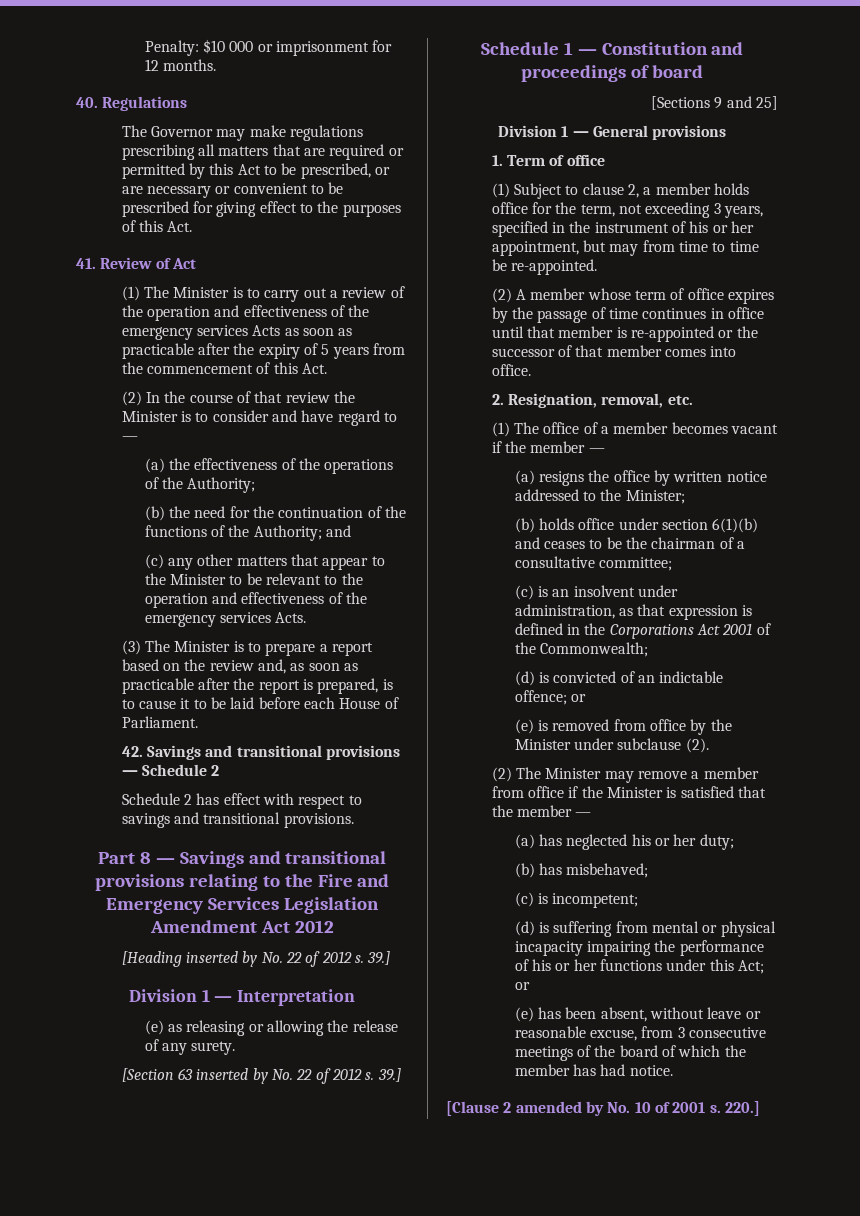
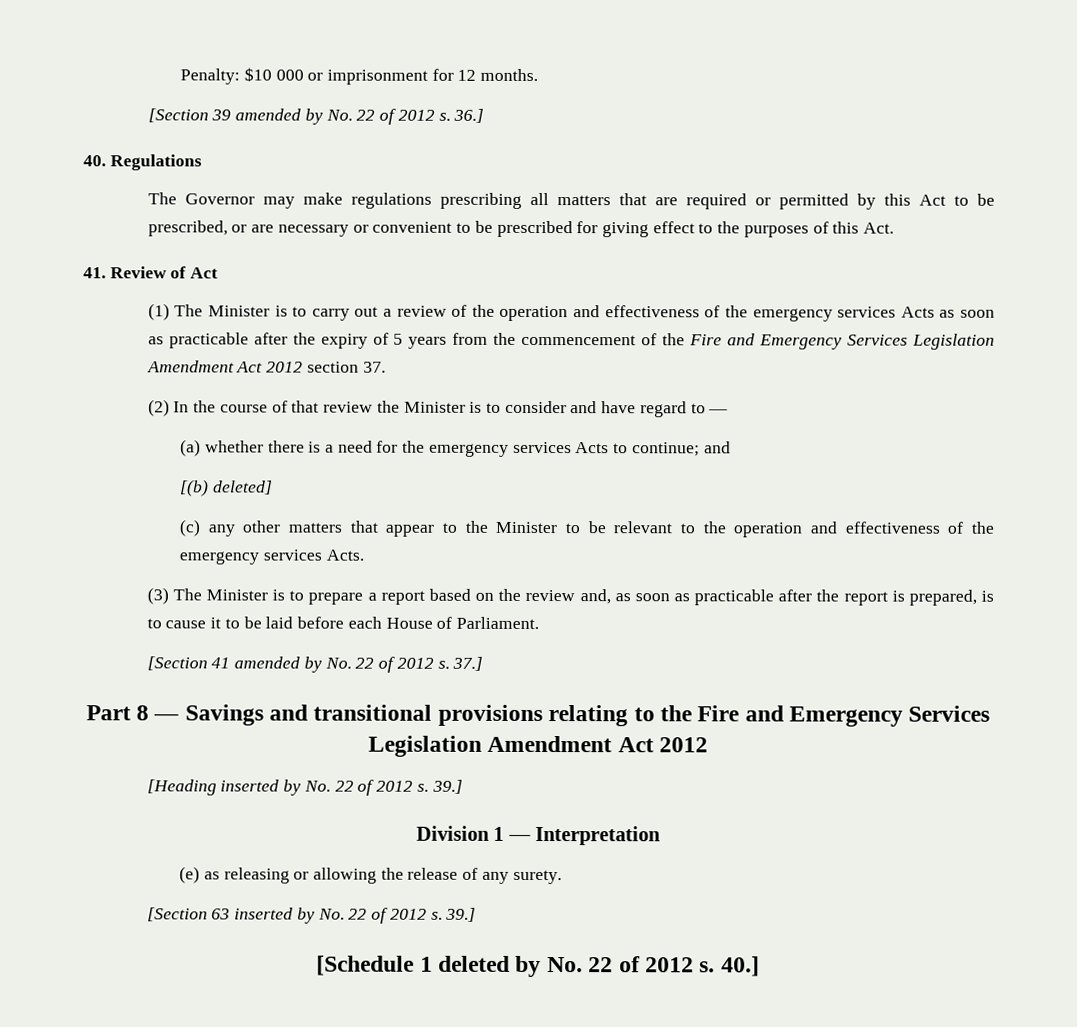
(217, 65) none -> [147,108,485,125] // [Section 39 amended by No. 22 of 2012 s. 36.]
[273,362,328,374] this Act. -> [662,333,995,350] [146,360,386,373] the Fire and Emergency Services Legislation Amendment Act 2012 section 37.
[169,458,394,474] [144,477,256,493] [144,506,406,521] [144,525,352,541] the effectiveness of the operations of the Authority; // (b) the need for the continuation of the functions of the Authority; and -> [204,440,731,457] [180,479,273,497] whether there is a need for the emergency services Acts to continue; and // [(b) deleted]
[121,745,401,760] [121,764,220,776] [121,793,362,809] [121,812,354,828] 42. Savings and transitional provisions — Schedule 2 // Schedule 2 has effect with respect to savings and transitional provisions. -> [146,656,484,673] [Section 41 amended by No. 22 of 2012 s. 37.]
[480,42,744,55] [521,65,703,82] [651,96,778,110] [497,125,727,140] [491,154,605,166] [491,183,750,199] [491,202,764,218] [491,221,755,237] [491,240,759,256] [491,259,598,275] [491,288,775,304] [491,307,765,323] [491,326,758,342] [491,345,737,357] [491,364,531,376] [491,393,693,408] [491,422,779,437] [491,441,605,453] [514,470,767,486] [514,489,685,504] [514,518,759,533] [514,537,745,549] [514,556,673,571] [514,585,679,600] [514,604,753,620] [514,623,771,639] [514,642,649,657] [514,671,724,686] [514,690,587,705] [514,719,732,735] [514,738,709,753] [491,767,759,783] [491,786,767,798] [491,805,592,817] [514,834,734,850] [514,863,649,878] [514,892,639,908] [514,921,776,937] [514,940,764,956] [514,959,764,974] [514,982,530,990] [514,1007,761,1022] [514,1026,767,1041] [514,1045,746,1061] [514,1064,673,1076] [446,1101,760,1116] Schedule 1 — Constitution and proceedings of board // [Sections 9 and 25] // Division 1 — General provisions // 1. Term of office // (1) Subject to clause 2, a member holds office for the term, not exceeding 3 years, specified in the instrument of his or her appointment, but may from time to time be re-appointed. // (2) A member whose term of office expires by the passage of time continues in office until that member is re-appointed or the successor of that member comes into office. // 2. Resignation, removal, etc. // (1) The office of a member becomes vacant if the member — // (a) resigns the office by written notice addressed to the Minister; // (b) holds office under section 6(1)(b) and ceases to be the chairman of a consultative committee; // (c) is an insolvent under administration, as that expression is defined in the Corporations Act 2001 of the Commonwealth; // (d) is convicted of an indictable offence; or // (e) is removed from office by the Minister under subclause (2). // (2) The Minister may remove a member from office if the Minister is satisfied that the member — // (a) has neglected his or her duty; // (b) has misbehaved; // (c) is incompetent; // (d) is suffering from mental or physical incapacity impairing the performance of his or her functions under this Act; or // (e) has been absent, without leave or reasonable excuse, from 3 consecutive meetings of the board of which the member has had notice. // [Clause 2 amended by No. 10 of 2001 s. 220.] -> [316,955,760,978] [Schedule 1 deleted by No. 22 of 2012 s. 40.]

